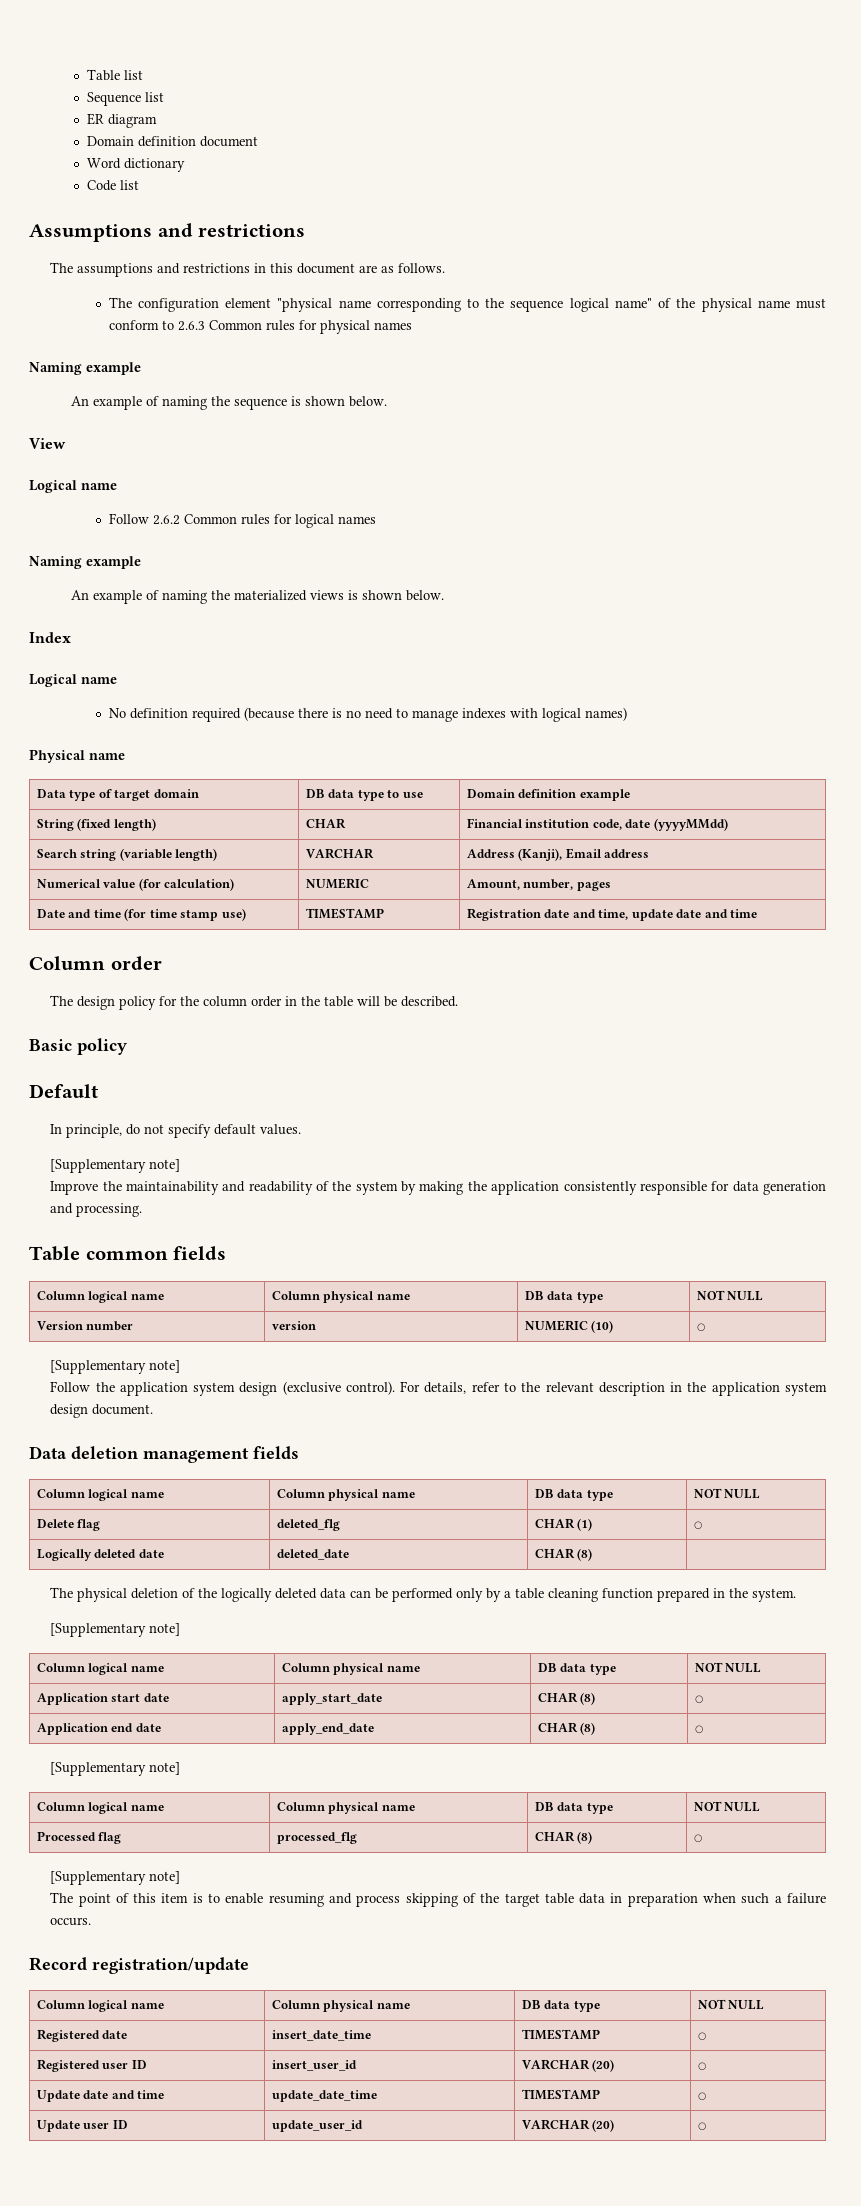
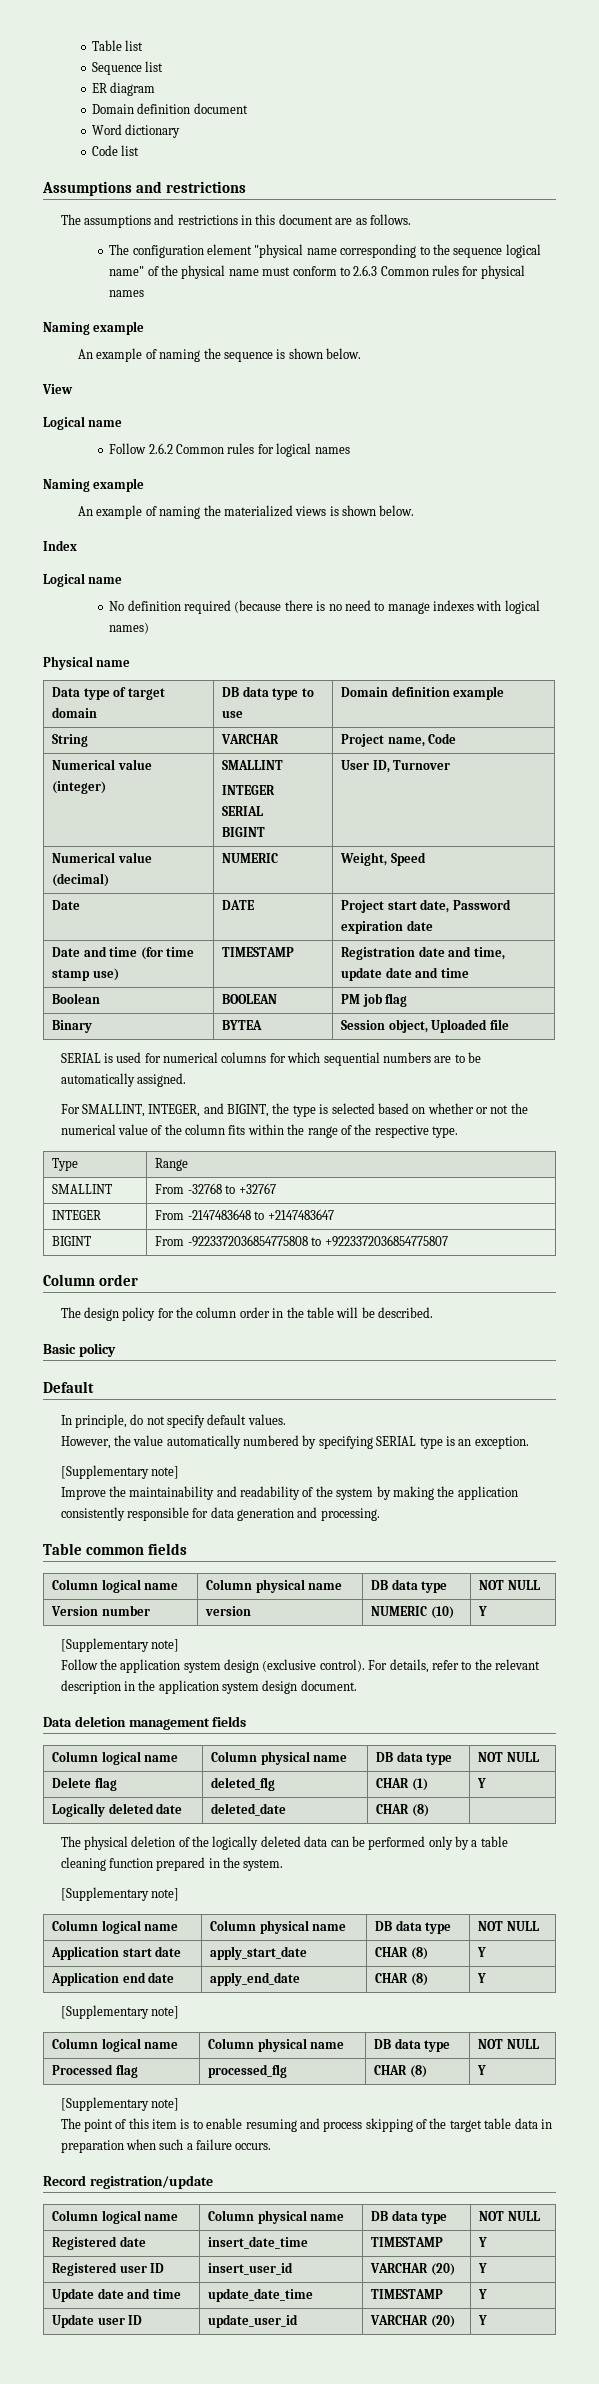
[77,818,156,831] [305,818,346,829] [466,818,728,831] [36,848,218,861] [305,848,374,859] [466,848,650,861] [36,878,235,891] [305,878,369,889] [466,879,611,891] (fixed length) | CHAR | Financial institution code, date (yyyyMMdd) // Search string (variable length) | VARCHAR | Address (Kanji), Email address // Numerical value (for calculation) | NUMERIC | Amount, number, pages -> [221,734,280,744] [341,733,457,747] [52,759,152,770] [52,781,107,794] [222,760,284,770] [222,785,276,795] [222,806,264,816] [222,827,266,837] [341,760,451,773] [52,852,152,863] [52,873,110,887] [222,853,279,863] [340,852,426,866] [52,900,81,910] [222,900,255,910] [341,899,511,913] [341,920,433,934] | VARCHAR | Project name, Code // Numerical value (integer) | SMALLINT // INTEGER // SERIAL // BIGINT | User ID, Turnover // Numerical value (decimal) | NUMERIC | Weight, Speed // Date | DATE | Project start date, Password expiration date
(758, 913) none -> [52,993,101,1004] [222,994,278,1004] [341,993,408,1007] [52,1020,93,1033] [222,1020,263,1030] [341,1019,509,1033] [60,1052,482,1066] [60,1073,186,1087] [60,1103,528,1117] [60,1124,459,1138] [52,1158,79,1171] [155,1158,189,1171] [52,1184,113,1194] [155,1183,276,1194] [52,1210,102,1220] [155,1209,334,1220] [52,1236,92,1246] [155,1235,448,1247] // Boolean | BOOLEAN | PM job flag // Binary | BYTEA | Session object, Uploaded file // SERIAL is used for numerical columns for which sequential numbers are to be automatically assigned. // For SMALLINT, INTEGER, and BIGINT, the type is selected based on whether or not the numerical value of the column fits within the range of the respective type. // Type | Range // SMALLINT | From -32768 to +32767 // INTEGER | From -2147483648 to +2147483647 // BIGINT | From -9223372036854775808 to +9223372036854775807
(302, 1129) none -> [60,1435,529,1449] // However, the value automatically numbered by specifying SERIAL type is an exception.
[696,1323,705,1331] ○ -> [478,1606,488,1616] Y
[693,1521,702,1529] ○ -> [477,1778,487,1788] Y
[694,1695,703,1703] ○ -> [477,1947,487,1957] Y
[694,1725,703,1733] ○ -> [477,1973,487,1983] Y
[693,1834,702,1842] ○ -> [477,2065,487,2075] Y
[697,2032,706,2040] ○ -> [478,2237,488,2247] Y
[697,2062,706,2070] ○ -> [478,2263,488,2273] Y
[697,2092,706,2100] ○ -> [478,2289,488,2299] Y
[697,2122,706,2130] ○ -> [478,2315,488,2325] Y

